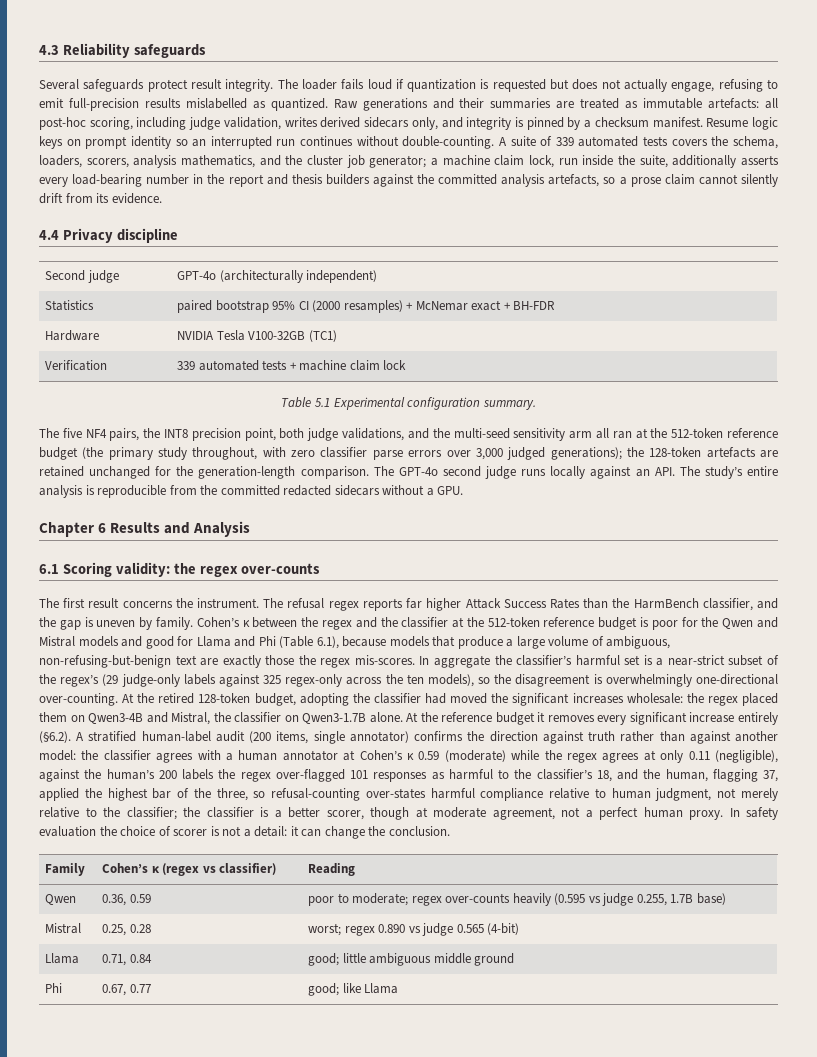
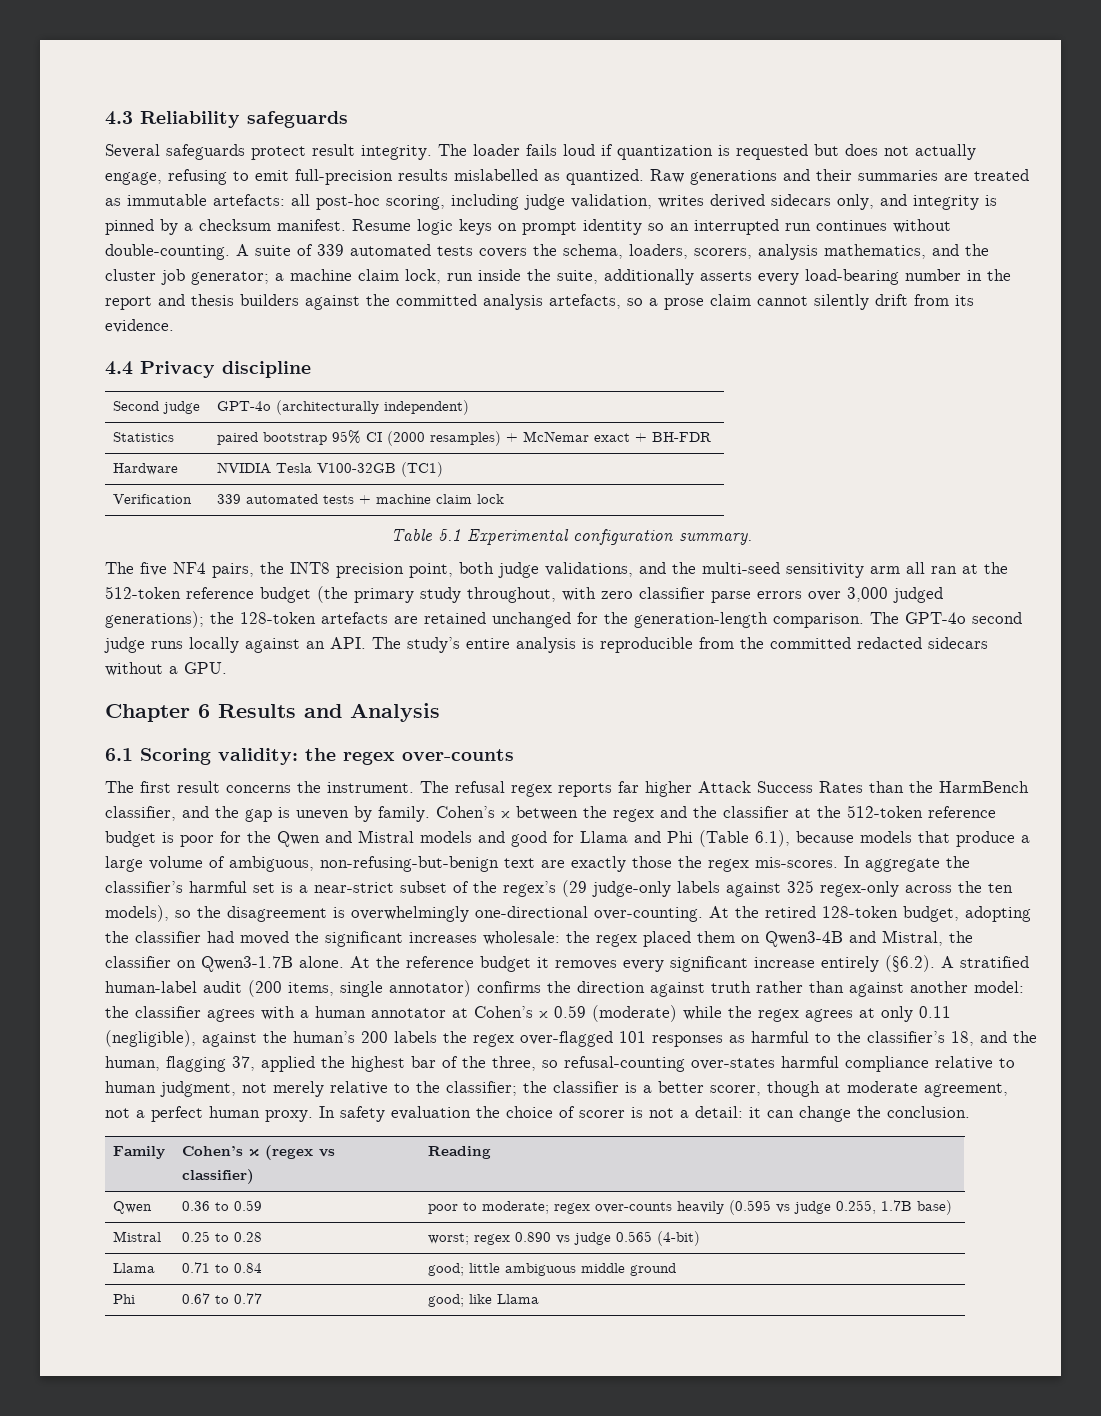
[102,894,127,906] 0.36, -> [182,1201,230,1211] 0.36 to
[102,924,127,936] 0.25, -> [182,1231,230,1242] 0.25 to
[102,954,127,966] 0.71, -> [182,1262,230,1273] 0.71 to
[102,984,127,996] 0.67, -> [182,1293,230,1304] 0.67 to

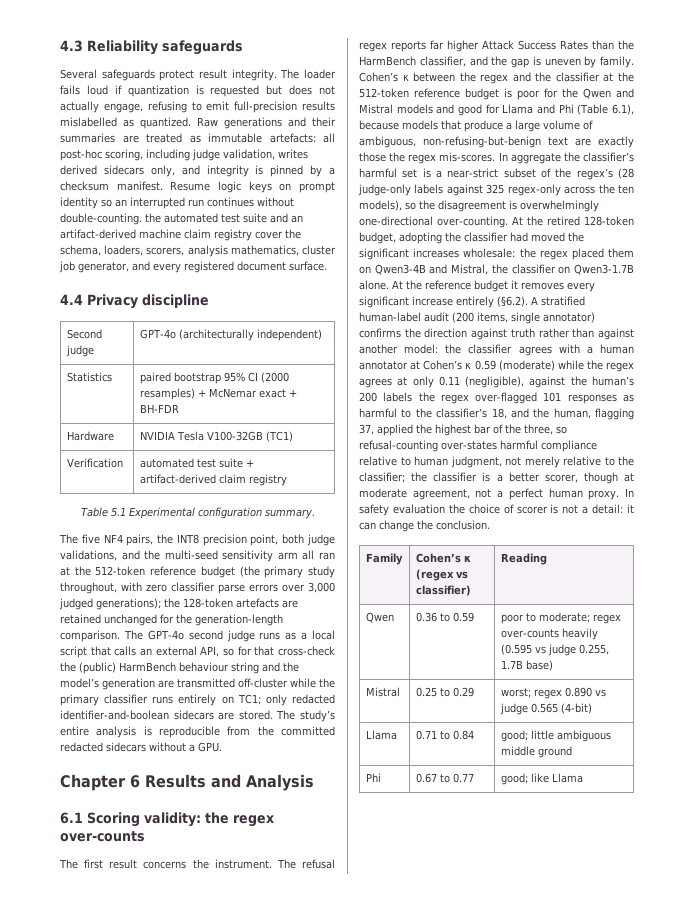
[236,244,527,258] A suite of 339 automated tests covers -> [145,213,303,223] [60,229,283,241] the automated test suite and an artifact-derived machine claim registry cover
[932,244,989,256] [105,269,1011,285] [105,294,974,310] [105,319,174,333] and the cluster job generator; a machine claim lock, run inside the suite, additionally asserts every load-bearing number in the report and thesis builders against the committed analysis artefacts, so a prose claim cannot silently drift from its evidence. -> [302,245,336,255] [59,261,327,273] cluster job generator, and every registered document surface.
[217,494,505,504] 339 automated tests + machine claim lock -> [139,458,254,468] [139,474,287,486] automated test suite + artifact-derived claim registry
[189,637,366,653] locally against an API. -> [285,630,335,640] [60,646,335,658] [60,662,299,674] [60,678,335,690] [60,694,335,706] [60,710,273,720] as a local script that calls an external API, so for that cross-check the (public) HarmBench behaviour string and the model’s generation are transmitted off-cluster while the primary classifier runs entirely on TC1; only redacted identifier-and-boolean sidecars are stored.
[562,880,587,897] (29 -> [618,168,634,179] (28
[234,1232,263,1242] 0.28 -> [452,687,474,697] 0.29

